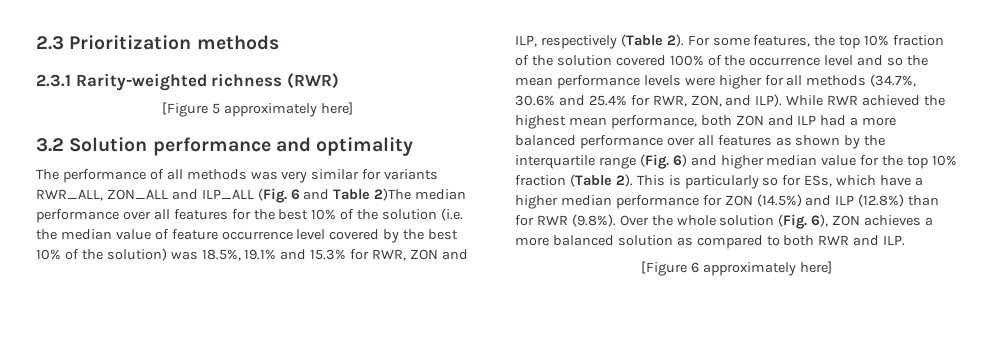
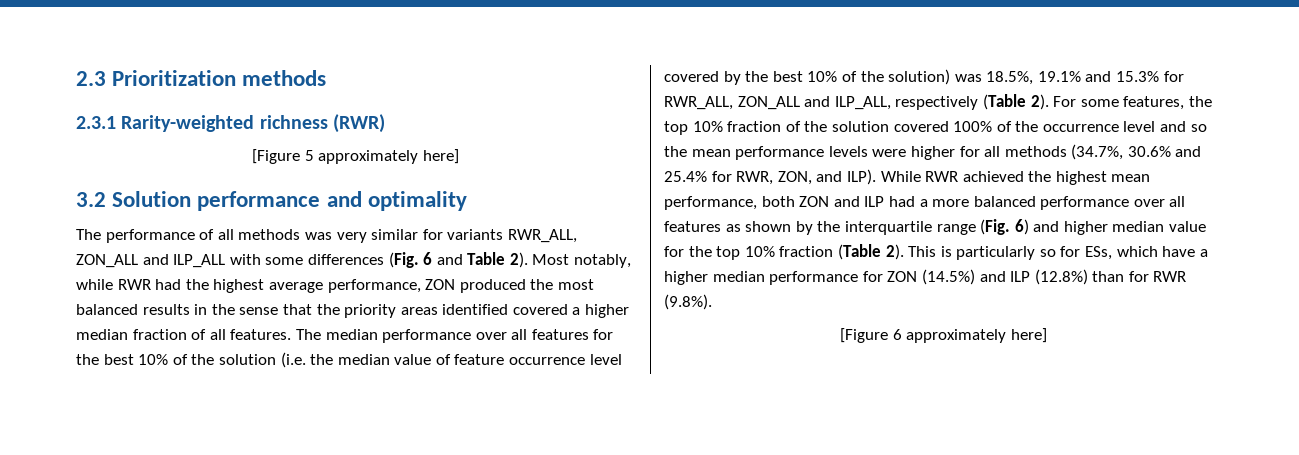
(254, 194) none -> [229,254,384,265] with some differences
[374,188,412,201] 2)The -> [509,252,632,268] [76,279,594,293] [76,304,630,318] [76,329,321,340] 2). Most notably, while RWR had the highest average performance, ZON produced the most balanced results in the sense that the priority areas identified covered a higher median fraction of all features. The
[372,249,468,261] [515,35,537,47] RWR, ZON and ILP, -> [664,96,891,110] RWR_ALL, ZON_ALL and ILP_ALL,
[619,214,934,229] [515,235,906,249] Over the whole solution (Fig. 6), ZON achieves a more balanced solution as compared to both RWR and ILP. -> (712, 302) none

